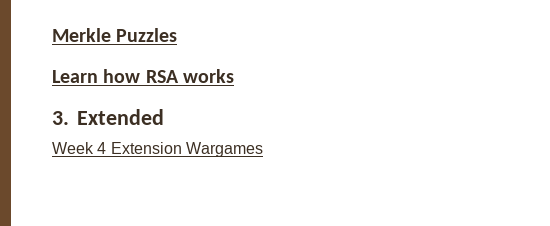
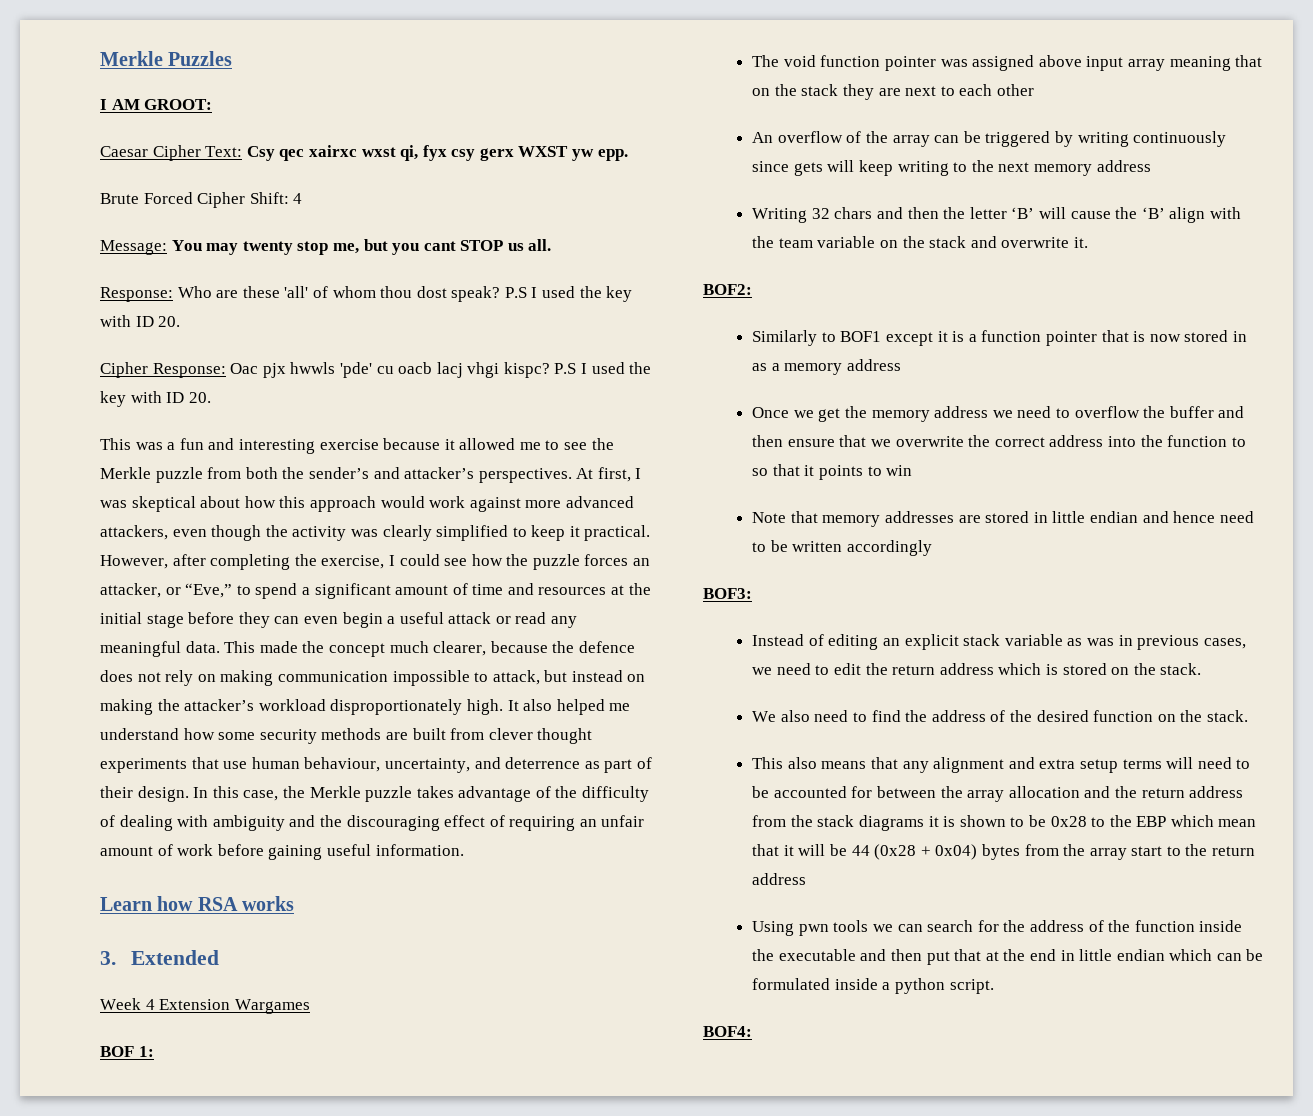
(178, 35) none -> [100,99,213,110] [100,145,628,161] [100,192,303,208] [100,239,552,255] [100,286,633,302] [100,315,181,327] [100,362,652,378] [100,391,211,407] [100,438,614,454] [100,467,642,483] [100,496,634,512] [100,525,651,541] [100,554,651,570] [100,583,651,599] [100,612,578,628] [100,641,635,657] [100,670,646,686] [100,699,631,715] [100,728,593,744] [100,757,652,773] [100,786,650,802] [100,815,645,831] [100,844,464,860] // I AM GROOT: // Caesar Cipher Text: Csy qec xairxc wxst qi, fyx csy gerx WXST yw epp. // Brute Forced Cipher Shift: 4 // Message: You may twenty stop me, but you cant STOP us all. // Response: Who are these 'all' of whom thou dost speak? P.S I used the key with ID 20. // Cipher Response: Oac pjx hwwls 'pde' cu oacb lacj vhgi kispc? P.S I used the key with ID 20. // This was a fun and interesting exercise because it allowed me to see the Merkle puzzle from both the sender’s and attacker’s perspectives. At first, I was skeptical about how this approach would work against more advanced attackers, even though the activity was clearly simplified to keep it practical. However, after completing the exercise, I could see how the puzzle forces an attacker, or “Eve,” to spend a significant amount of time and resources at the initial stage before they can even begin a useful attack or read any meaningful data. This made the concept much clearer, because the defence does not rely on making communication impossible to attack, but instead on making the attacker’s workload disproportionately high. It also helped me understand how some security methods are built from clever thought experiments that use human behaviour, uncertainty, and deterrence as part of their design. In this case, the Merkle puzzle takes advantage of the difficulty of dealing with ambiguity and the discouraging effect of requiring an unfair amount of work before gaining useful information.
(263, 149) none -> [100,1046,154,1057] [752,55,1263,71] [752,84,1034,100] [752,131,1227,147] [752,160,1151,176] [752,207,1241,223] [752,236,1088,248] [703,284,752,295] [752,330,1247,346] [752,359,901,375] [752,406,1245,422] [752,435,1246,447] [752,464,913,480] [752,511,1254,527] [752,540,932,556] [703,588,752,599] [752,634,1246,650] [752,663,1202,675] [752,710,1248,722] [752,757,1251,773] [752,786,1244,802] [752,815,1257,831] [752,844,1256,860] [752,873,807,885] [752,920,1243,936] [752,949,1264,965] [752,978,994,994] [703,1026,752,1037] // BOF 1: // The void function pointer was assigned above input array meaning that on the stack they are next to each other // An overflow of the array can be triggered by writing continuously since gets will keep writing to the next memory address // Writing 32 chars and then the letter ‘B’ will cause the ‘B’ align with the team variable on the stack and overwrite it. // BOF2: // Similarly to BOF1 except it is a function pointer that is now stored in as a memory address // Once we get the memory address we need to overflow the buffer and then ensure that we overwrite the correct address into the function to so that it points to win // Note that memory addresses are stored in little endian and hence need to be written accordingly // BOF3: // Instead of editing an explicit stack variable as was in previous cases, we need to edit the return address which is stored on the stack. // We also need to find the address of the desired function on the stack. // This also means that any alignment and extra setup terms will need to be accounted for between the array allocation and the return address from the stack diagrams it is shown to be 0x28 to the EBP which mean that it will be 44 (0x28 + 0x04) bytes from the array start to the return address // Using pwn tools we can search for the address of the function inside the executable and then put that at the end in little endian which can be formulated inside a python script. // BOF4:

